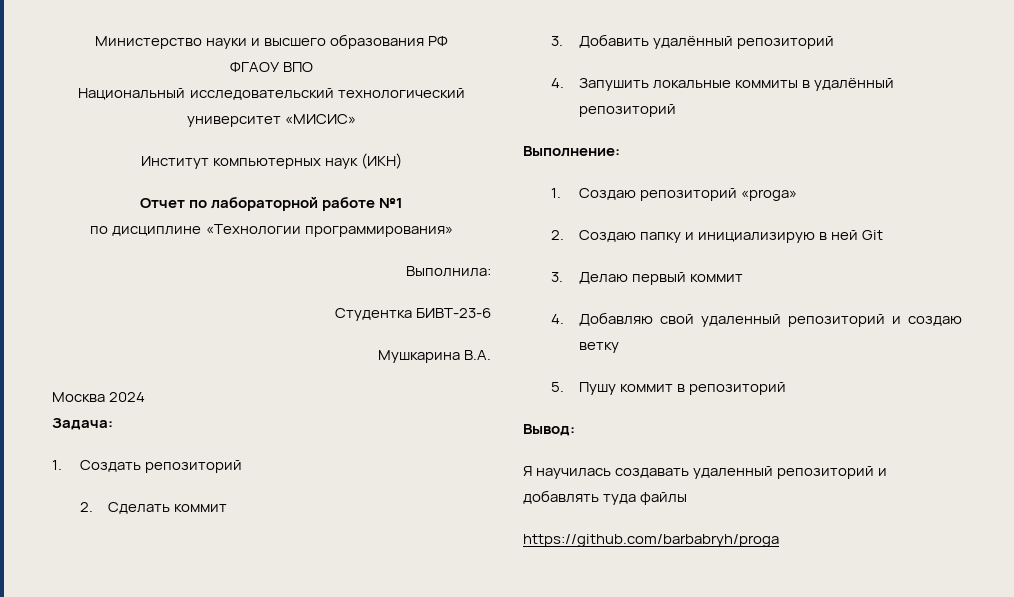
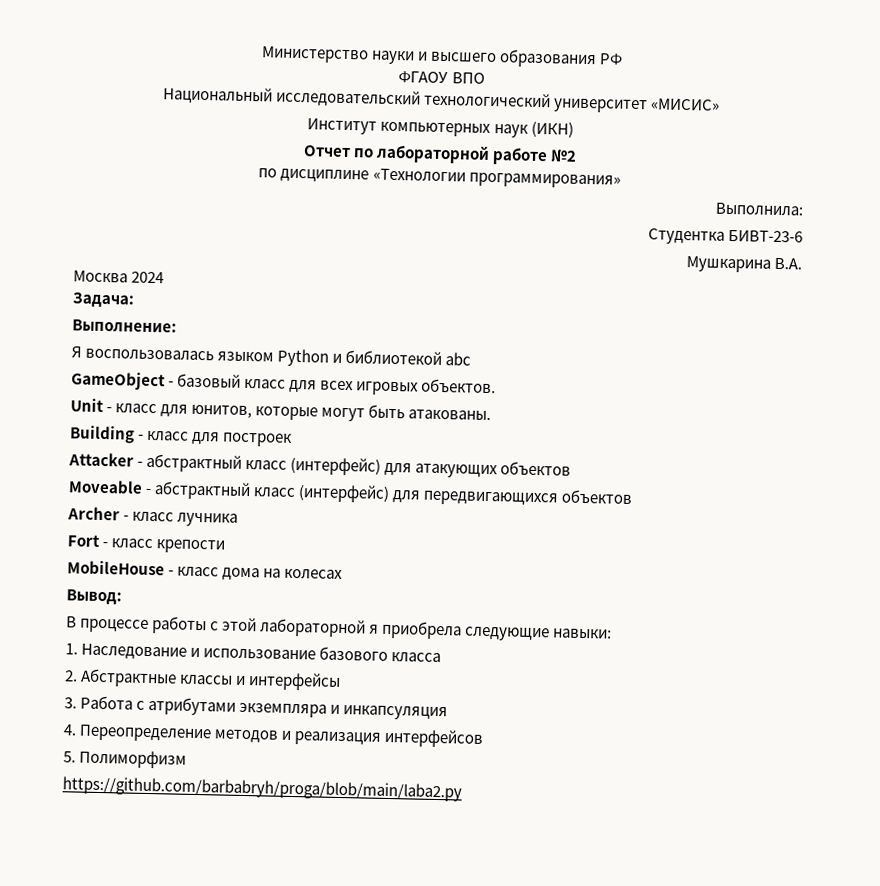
[379,198,404,208] №1 -> [550,149,578,162] №2
[52,460,242,473] [79,502,227,514] [550,34,834,49] [550,78,894,91] [578,104,676,117] [523,146,620,157] [550,188,797,201] [550,230,884,243] [550,272,743,285] [550,312,963,327] [578,342,619,353] [550,382,786,395] [523,424,575,436] [523,466,888,479] [523,490,688,505] [523,534,779,547] 1. Создать репозиторий // 2. Сделать коммит // 3. Добавить удалённый репозиторий // 4. Запушить локальные коммиты в удалённый репозиторий // Выполнение: // 1. Создаю репозиторий «proga» // 2. Создаю папку и инициализирую в ней Git // 3. Делаю первый коммит // 4. Добавляю свой удаленный репозиторий и создаю ветку // 5. Пушу коммит в репозиторий // Вывод: // Я научилась создавать удаленный репозиторий и добавлять туда файлы // https://github.com/barbabryh/proga -> [72,319,177,333] [71,346,472,367] [71,371,497,396] [70,398,492,422] [69,425,294,447] [68,452,572,479] [68,479,634,507] [67,506,239,527] [67,534,226,554] [67,560,344,581] [66,589,122,605] [66,616,613,642] [65,643,442,663] [64,668,342,691] [64,695,449,721] [63,724,485,748] [63,749,188,769] [62,776,462,802] Выполнение: // Я воспользовалась языком Python и библиотекой abc // GameObject - базовый класс для всех игровых объектов. // Unit - класс для юнитов, которые могут быть атакованы. // Building - класс для построек // Attacker - абстрактный класс (интерфейс) для атакующих объектов // Moveable - абстрактный класс (интерфейс) для передвигающихся объектов // Archer - класс лучника // Fort - класс крепости // MobileHouse - класс дома на колесах // Вывод: // В процессе работы с этой лабораторной я приобрела следующие навыки: // 1. Наследование и использование базового класса // 2. Абстрактные классы и интерфейсы // 3. Работа с атрибутами экземпляра и инкапсуляция // 4. Переопределение методов и реализация интерфейсов // 5. Полиморфизм // https://github.com/barbabryh/proga/blob/main/laba2.py

